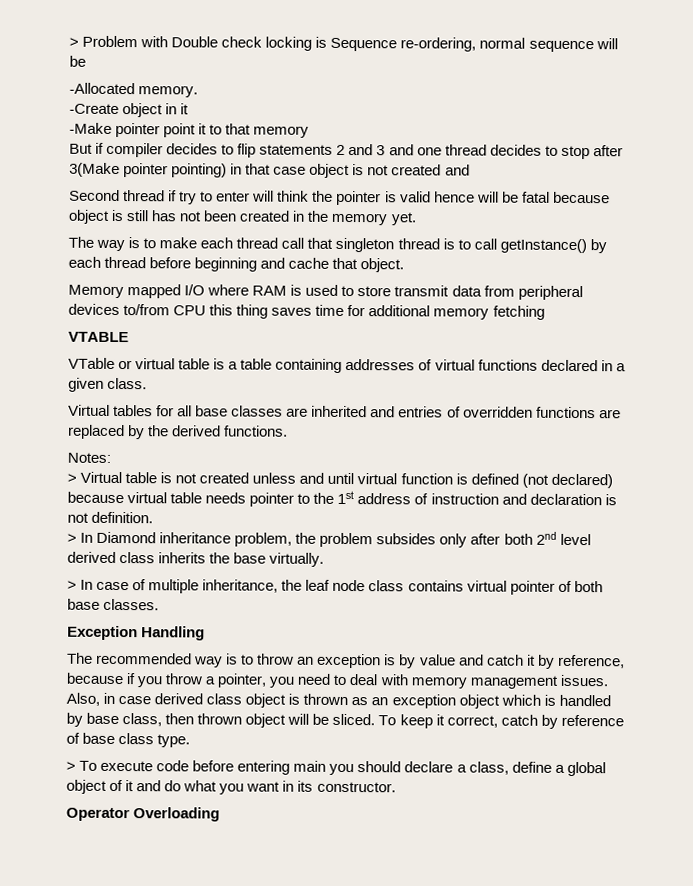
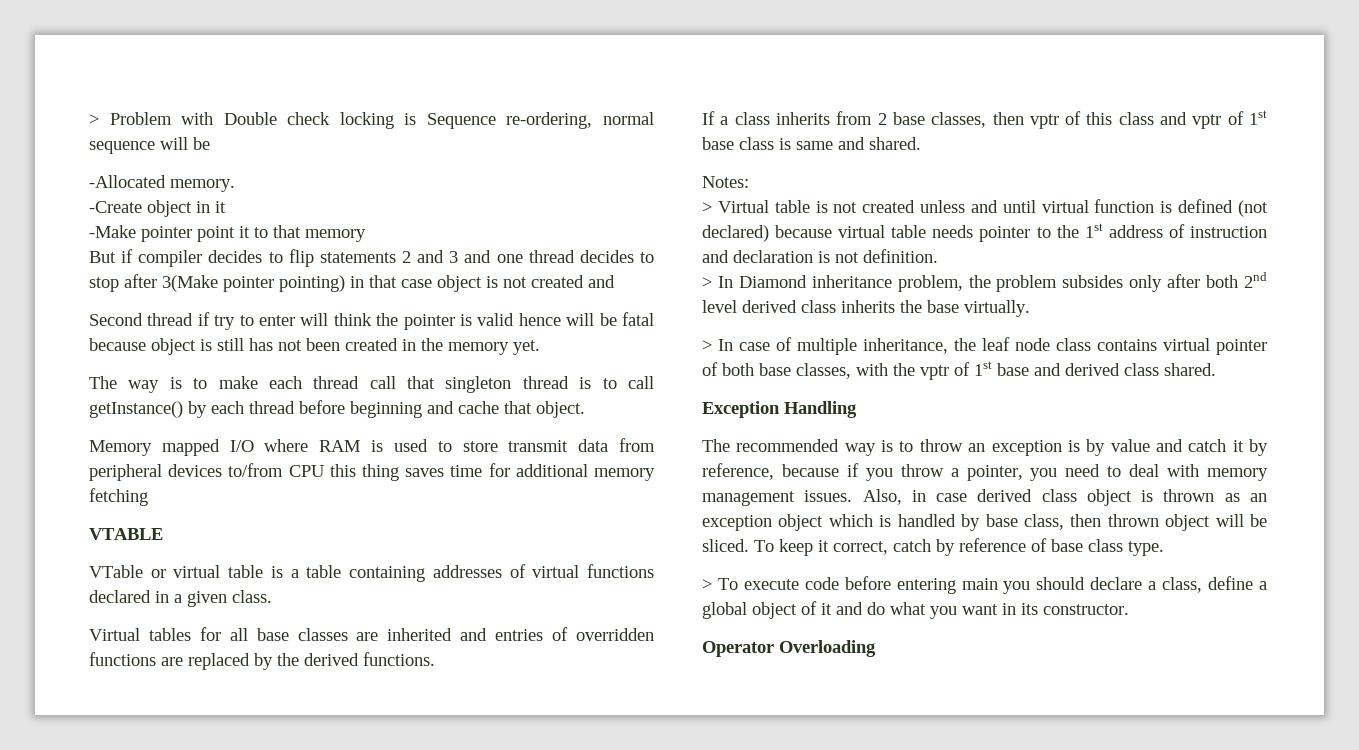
(289, 431) none -> [702,110,1267,129] [702,137,921,150] // If a class inherits from 2 base classes, then vptr of this class and vptr of 1st base class is same and shared.
[103,598,160,611] classes. -> [796,361,1216,380] classes, with the vptr of 1st base and derived class shared.

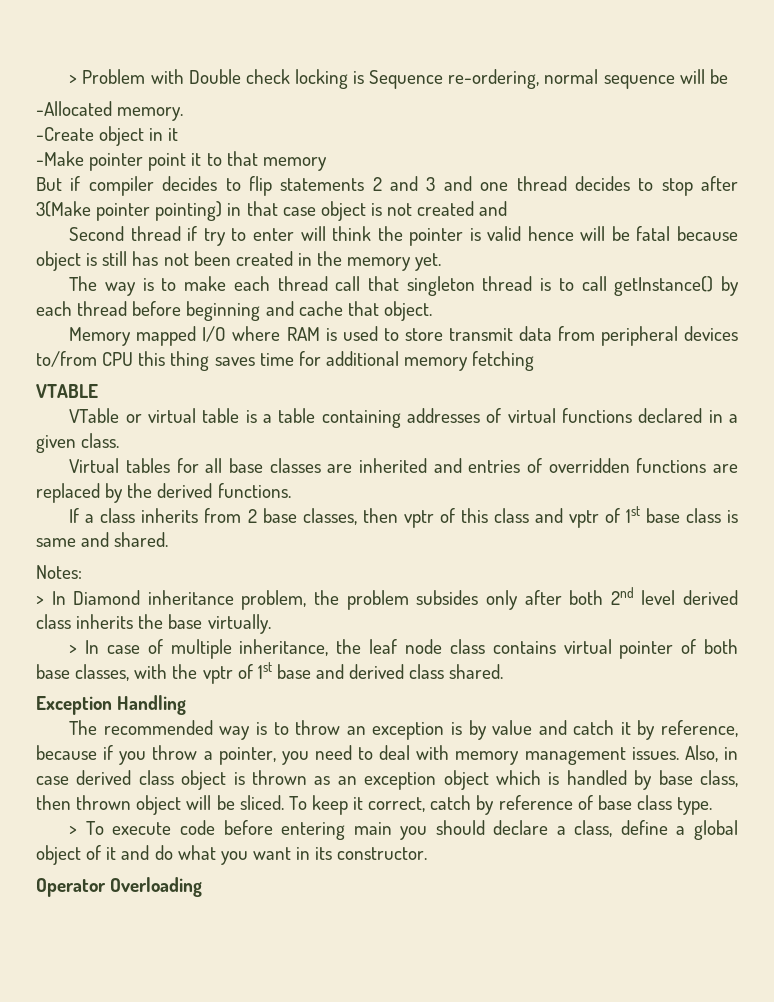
[702,199,1268,217] [702,223,1267,242] [702,249,938,263] // > Virtual table is not created unless and until virtual function is defined (not declared) because virtual table needs pointer to the 1st address of instruction and declaration is not definition. -> (82, 572) none

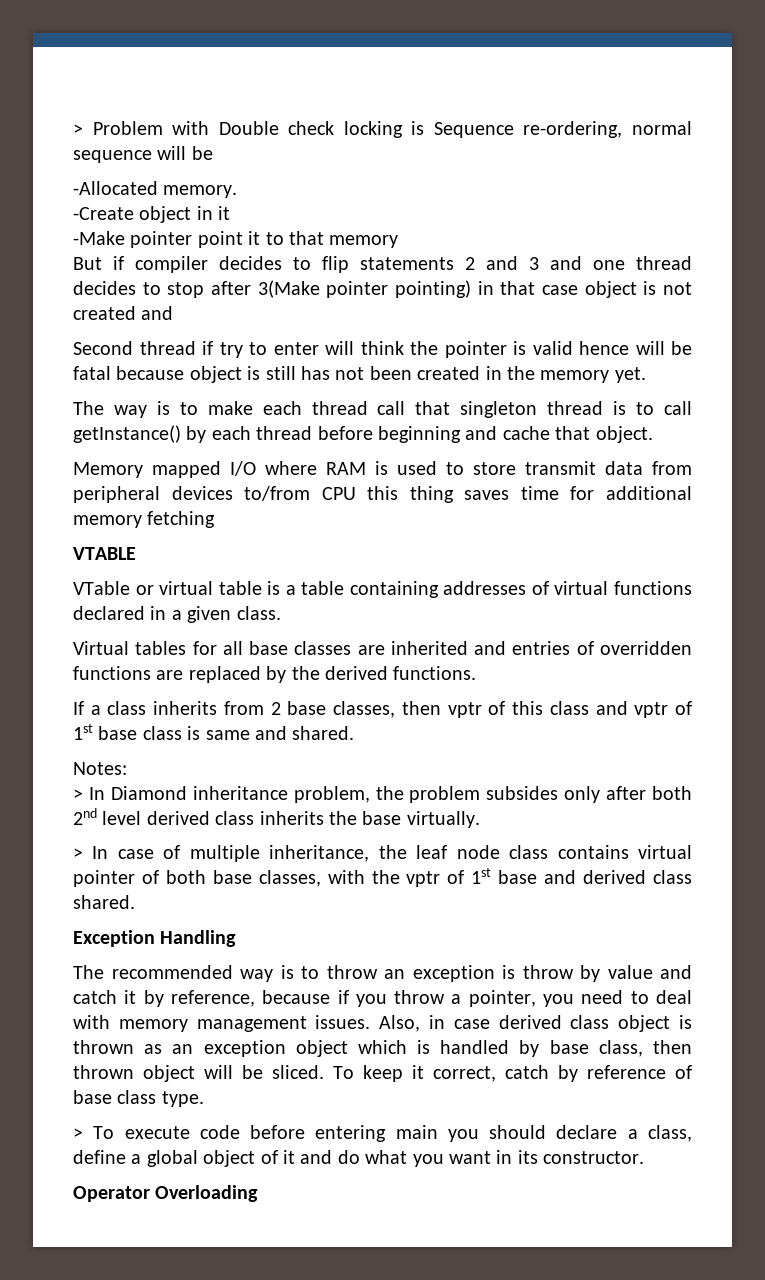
(462, 728) none -> [522,965,574,979] throw

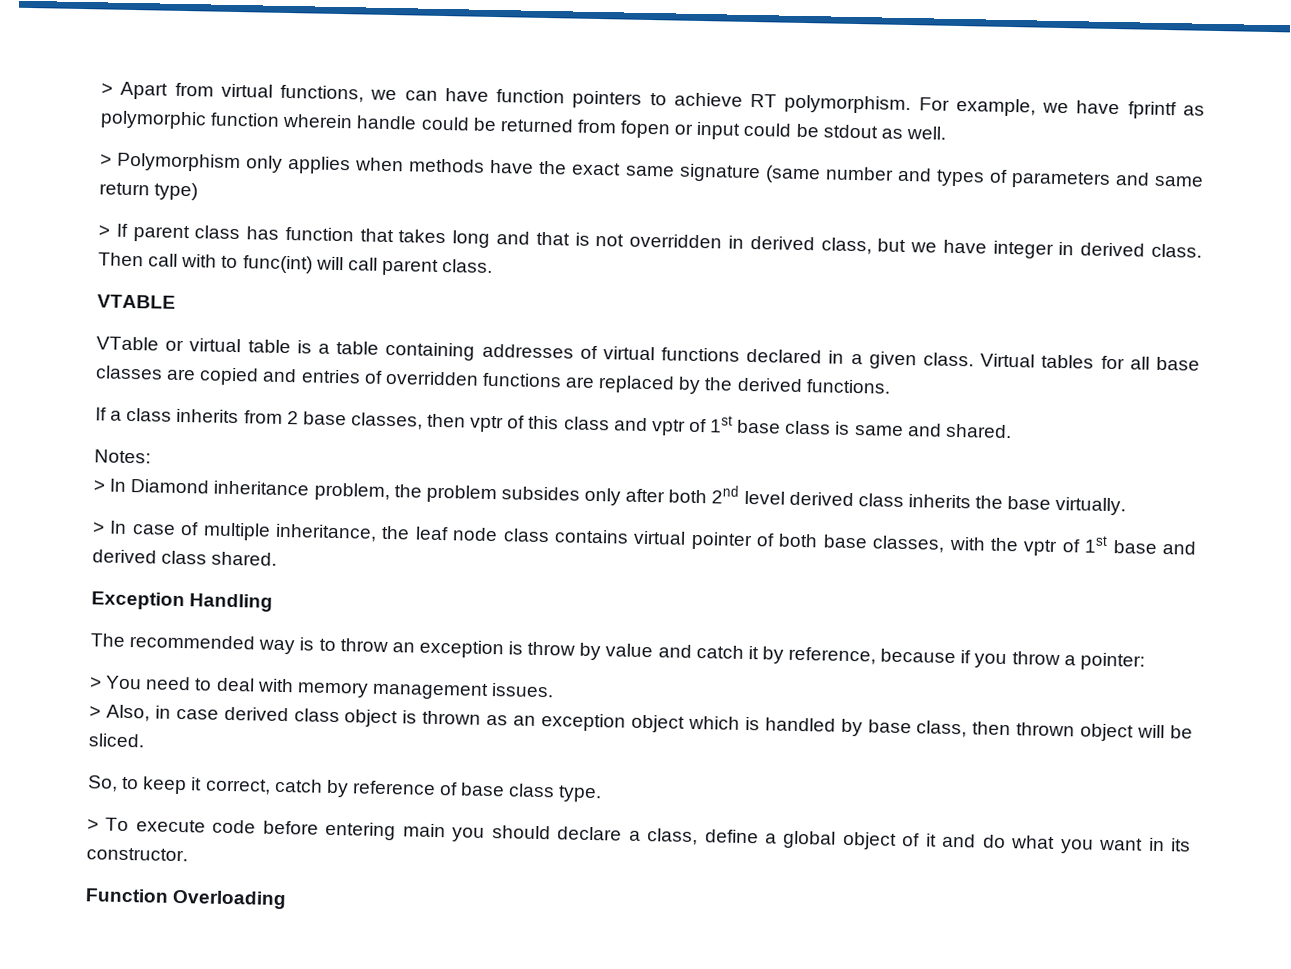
[73,121,692,138] [73,146,213,163] [73,181,238,198] [73,206,231,223] [73,231,399,248] [73,256,692,273] [73,280,692,298] [73,306,174,320] [73,341,692,358] [73,366,646,383] [73,401,692,418] [73,425,653,443] [73,461,692,478] [73,486,692,503] [73,511,216,528] > Problem with Double check locking is Sequence re-ordering, normal sequence will be // -Allocated memory. // -Create object in it // -Make pointer point it to that memory // But if compiler decides to flip statements 2 and 3 and one thread decides to stop after 3(Make pointer pointing) in that case object is not created and // Second thread if try to enter will think the pointer is valid hence will be fatal because object is still has not been created in the memory yet. // The way is to make each thread call that singleton thread is to call getInstance() by each thread before beginning and cache that object. // Memory mapped I/O where RAM is used to store transmit data from peripheral devices to/from CPU this thing saves time for additional memory fetching -> [101,81,1206,120] [100,110,946,140] [100,152,1204,189] [99,182,199,201] [98,223,1202,259] [98,252,494,276] > Apart from virtual functions, we can have function pointers to achieve RT polymorphism. For example, we have fprintf as polymorphic function wherein handle could be returned from fopen or input could be stdout as well. // > Polymorphism only applies when methods have the exact same signature (same number and types of parameters and same return type) // > If parent class has function that takes long and that is not overridden in derived class, but we have integer in derived class. Then call with to func(int) will call parent class.
(281, 613) // -> (975, 359) none
[390,641,468,655] inherited -> [199,367,260,386] copied
[468,990,575,1007] pointer, you -> [1079,652,1145,671] [89,675,143,690] pointer: // > You
(371, 1022) none -> [89,705,101,718] // >
[333,1066,354,1079] To -> [87,775,140,792] // So, to
[73,1186,150,1202] Operator -> [85,888,169,903] Function

